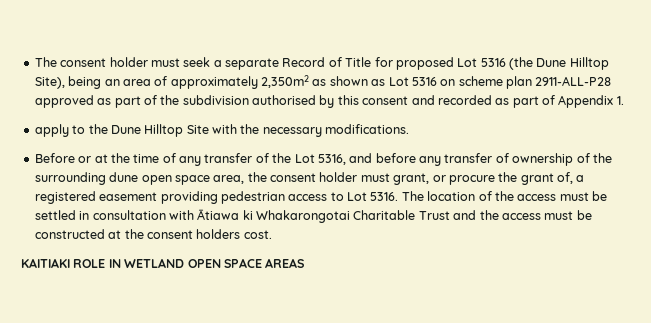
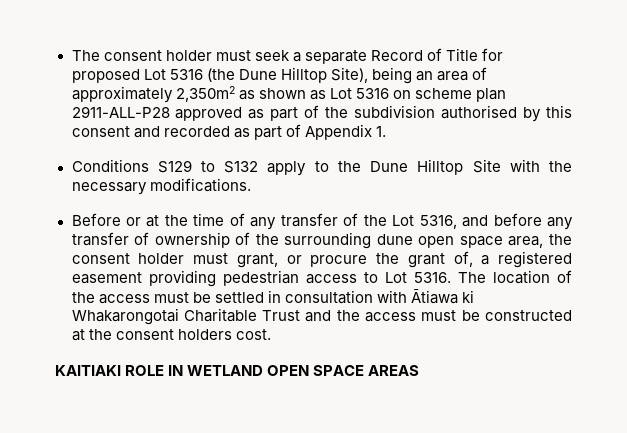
(624, 100) none -> [71,159,259,173] Conditions S129 to S132

